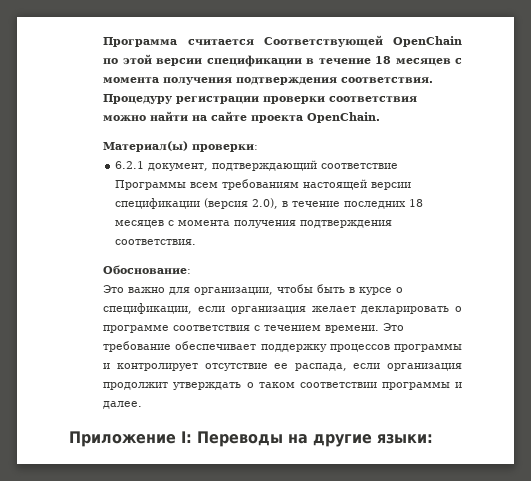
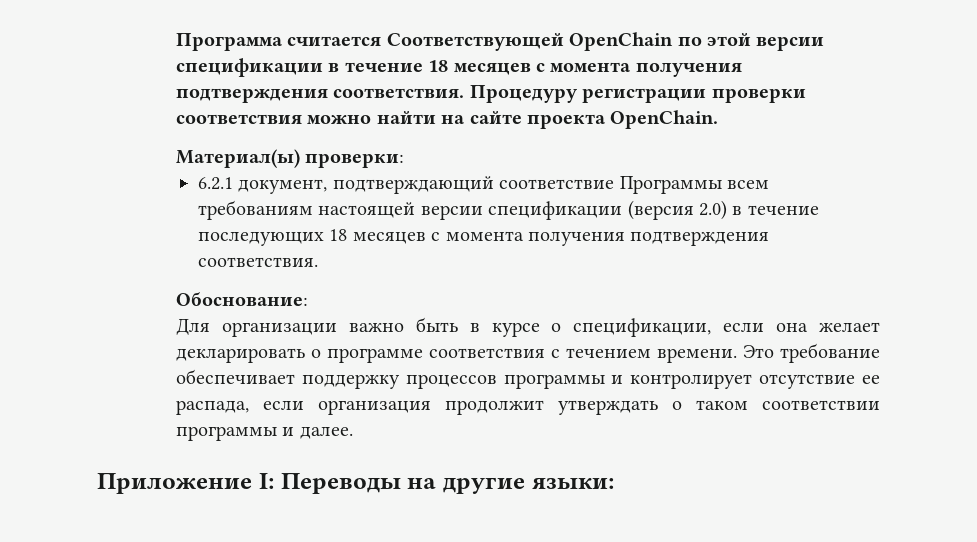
[252,198,407,209] 2.0), в течение последних -> [699,200,819,220] [198,231,325,246] 2.0) в течение последующих
[103,284,314,295] Это важно для организации, чтобы -> [176,318,404,337] Для организации важно
[230,306,306,314] организация -> [776,323,809,332] она

